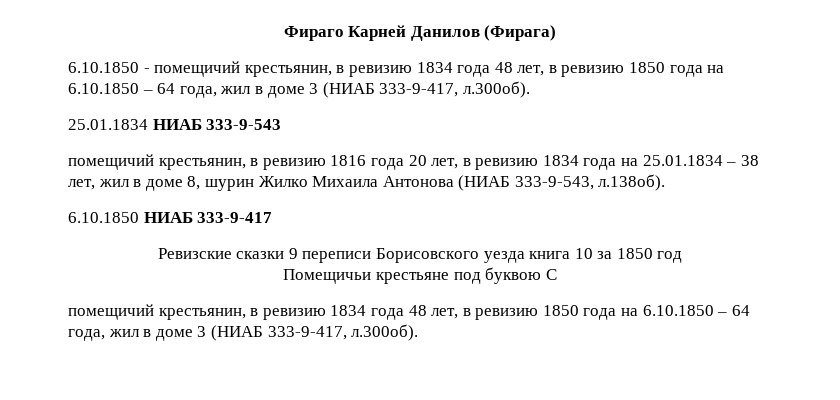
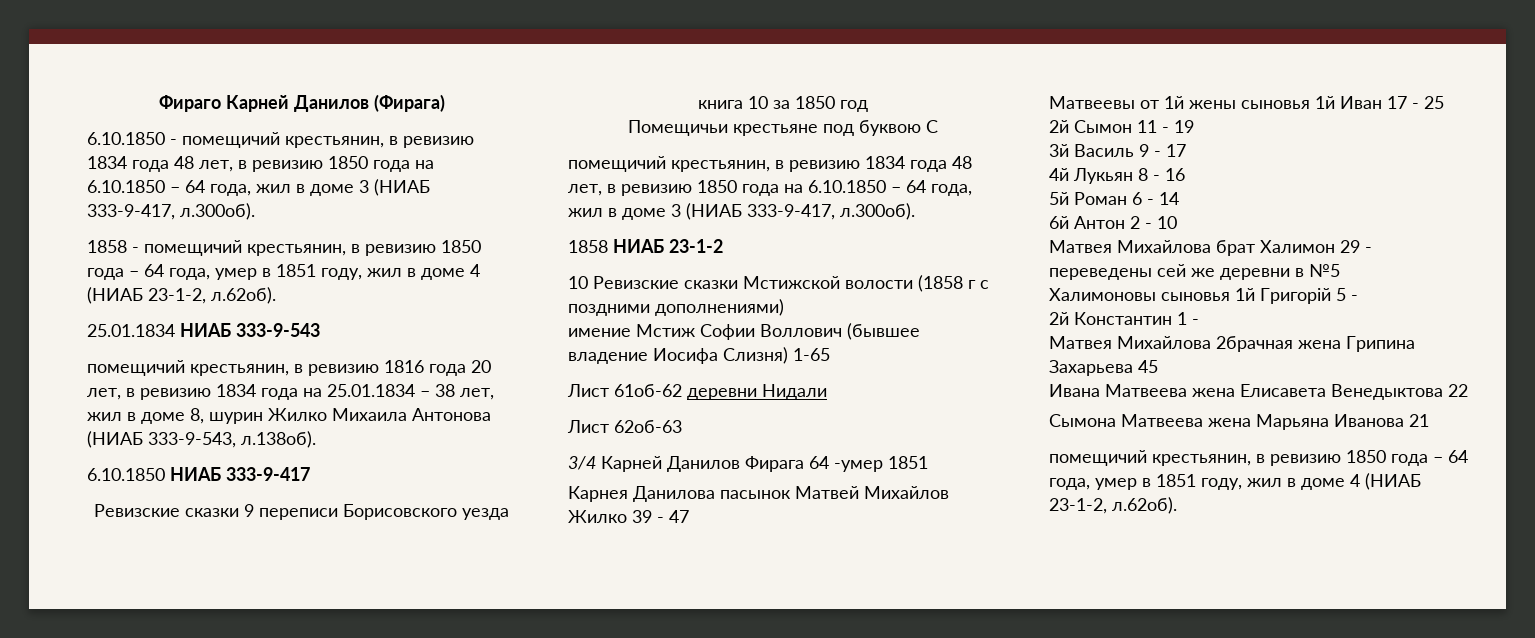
(530, 89) none -> [87,240,481,256] [87,264,480,280] [87,287,276,304] // 1858 - помещичий крестьянин, в ревизию 1850 года – 64 года, умер в 1851 году, жил в доме 4 (НИАБ 23-1-2, л.62об).
(419, 332) none -> [568,239,723,253] [568,275,989,292] [568,299,784,316] [568,323,920,340] [568,347,830,364] [567,384,827,400] [567,420,682,433] [568,456,928,472] [568,486,949,502] [568,510,689,523] [1049,96,1444,109] [1049,120,1194,133] [1049,144,1186,157] [1049,168,1185,184] [1049,192,1179,205] [1049,216,1177,229] [1049,240,1372,256] [1049,264,1340,280] [1049,288,1358,304] [1049,312,1199,325] [1049,336,1415,352] [1049,360,1158,376] [1049,384,1468,400] [1049,414,1429,430] [1049,450,1468,466] [1049,473,1421,490] [1049,497,1177,514] // 1858 НИАБ 23-1-2 // 10 Ревизские сказки Мстижской волости (1858 г с поздними дополнениями) // имение Мстиж Софии Воллович (бывшее владение Иосифа Слизня) 1-65 // Лист 61об-62 деревни Нидали // Лист 62об-63 // 3/4 Карней Данилов Фирага 64 -умер 1851 // Карнея Данилова пасынок Матвей Михайлов Жилко 39 - 47 // Матвеевы от 1й жены сыновья 1й Иван 17 - 25 // 2й Сымон 11 - 19 // 3й Василь 9 - 17 // 4й Лукьян 8 - 16 // 5й Роман 6 - 14 // 6й Антон 2 - 10 // Матвея Михайлова брат Халимон 29 - переведены сей же деревни в №5 // Халимоновы сыновья 1й Григорiй 5 - // 2й Константин 1 - // Матвея Михайлова 2брачная жена Грипина Захарьева 45 // Ивана Матвеева жена Елисавета Венедыктова 22 // Сымона Матвеева жена Марьяна Иванова 21 // помещичий крестьянин, в ревизию 1850 года – 64 года, умер в 1851 году, жил в доме 4 (НИАБ 23-1-2, л.62об).

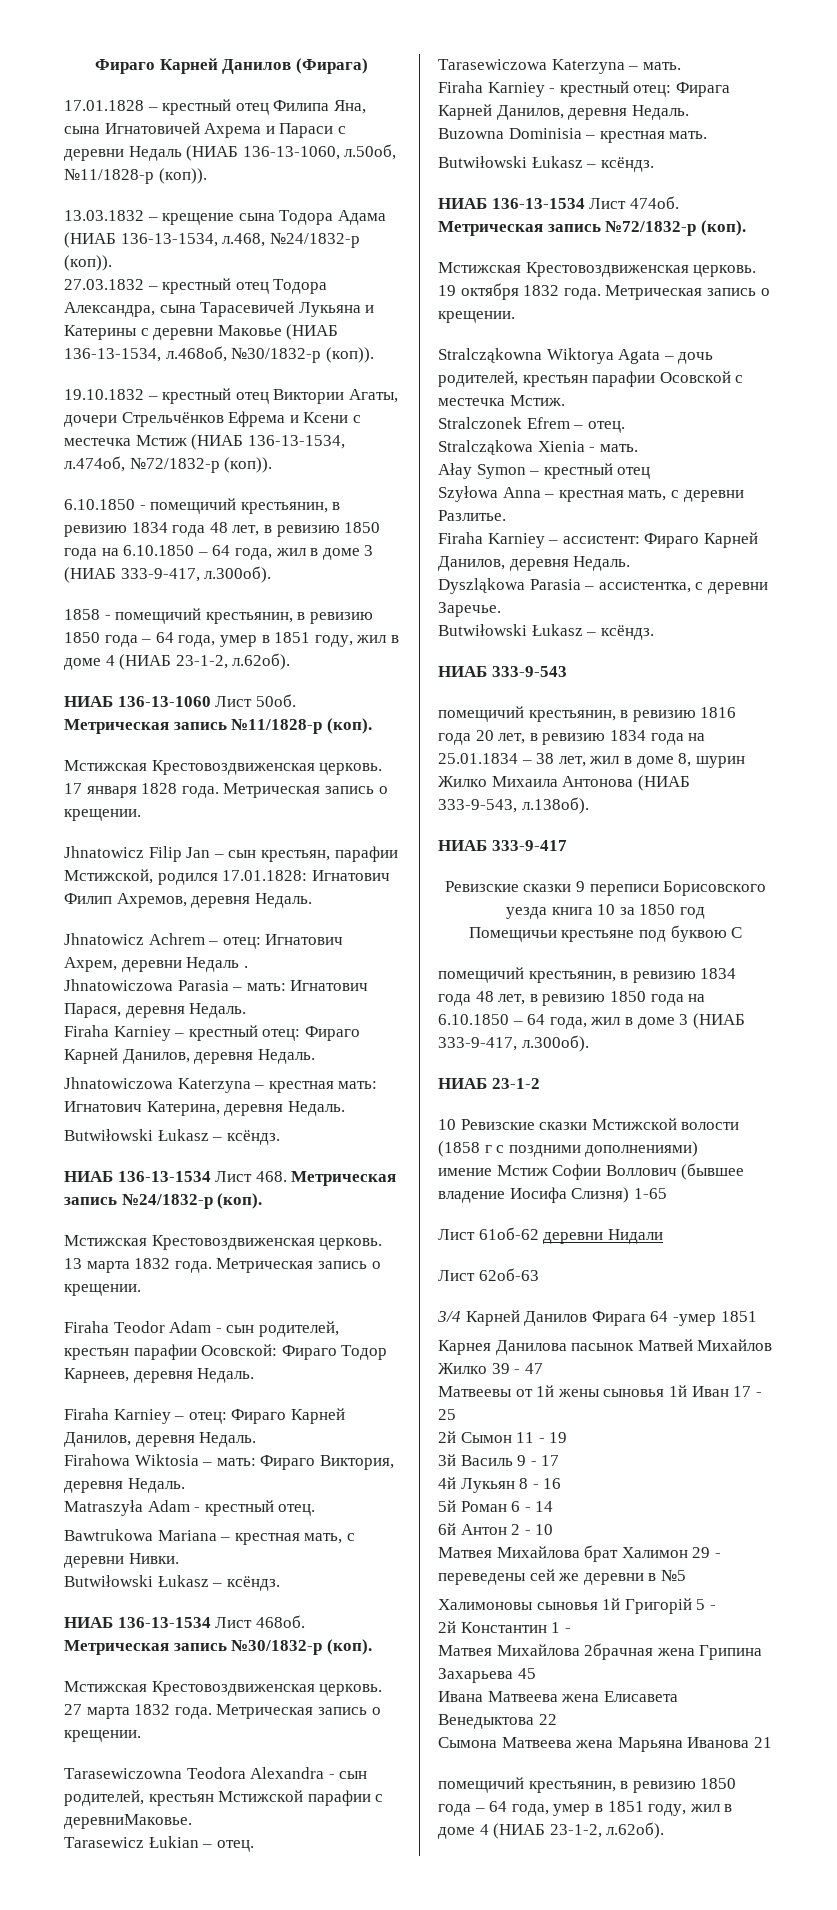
(445, 103) none -> [64,99,366,115] [64,122,346,138] [64,144,397,161] [64,168,207,184] [64,210,386,225] [64,232,360,248] [64,255,112,271] [64,278,328,294] [64,301,375,317] [64,324,339,340] [64,346,374,363] [64,388,398,404] [64,411,361,427] [64,434,345,450] [64,456,273,473] // 17.01.1828 – крестный отец Филипа Яна, сына Игнатовичей Ахрема и Параси с деревни Недаль (НИАБ 136-13-1060, л.50об, №11/1828-р (коп)). // 13.03.1832 – крещение сына Тодора Адама (НИАБ 136-13-1534, л.468, №24/1832-р (коп)). // 27.03.1832 – крестный отец Тодора Александра, сына Тарасевичей Лукьяна и Катерины с деревни Маковье (НИАБ 136-13-1534, л.468об, №30/1832-р (коп)). // 19.10.1832 – крестный отец Виктории Агаты, дочери Стрельчёнков Ефрема и Ксени с местечка Мстиж (НИАБ 136-13-1534, л.474об, №72/1832-р (коп)).
[87,324,175,337] 25.01.1834 -> [64,694,296,707] [64,718,372,734] [64,760,383,775] [64,783,388,798] [64,809,141,821] [64,846,398,862] [64,869,390,885] [64,893,312,908] [64,933,344,949] [64,957,248,972] [64,979,369,991] [64,1003,247,1018] [64,1025,360,1041] [64,1048,315,1064] [64,1077,378,1093] [64,1101,345,1116] [64,1129,280,1145] [64,1171,397,1186] [64,1193,263,1209] [64,1235,383,1250] [64,1258,381,1273] [64,1284,141,1296] [64,1321,339,1337] [64,1344,388,1360] [64,1368,255,1383] [64,1408,345,1424] [64,1432,257,1447] [64,1454,394,1470] [64,1478,185,1493] [64,1500,316,1516] [64,1529,355,1545] [64,1553,179,1568] [64,1575,280,1591] [64,1615,305,1628] [64,1639,372,1655] [64,1681,383,1696] [64,1704,381,1719] [64,1730,141,1742] [64,1767,368,1779] [64,1790,384,1806] [64,1814,192,1829] [64,1836,254,1852] [438,59,681,74] [438,81,730,97] [438,104,689,120] [438,128,708,143] [438,156,654,172] [438,196,679,209] [438,220,746,236] [438,262,757,277] [438,283,770,300] [438,311,515,323] [438,348,714,364] [438,371,744,387] [438,395,565,406] [438,417,625,433] [438,440,638,455] [438,463,651,479] [438,486,744,502] [438,510,506,521] [438,532,758,548] [438,556,631,571] [438,578,768,594] [438,602,501,617] [438,624,654,640] НИАБ 136-13-1060 Лист 50об. Метрическая запись №11/1828-р (коп). // Мстижская Крестовоздвиженская церковь. 17 января 1828 года. Метрическая запись о крещении. // Jhnatowicz Filip Jan – сын крестьян, парафии Мстижской, родился 17.01.1828: Игнатович Филип Ахремов, деревня Недаль. // Jhnatowicz Achrem – отец: Игнатович Ахрем, деревни Недаль . // Jhnatowiczowa Parasia – мать: Игнатович Парася, деревня Недаль. // Firaha Karniey – крестный отец: Фираго Карней Данилов, деревня Недаль. // Jhnatowiczowa Katerzyna – крестная мать: Игнатович Катерина, деревня Недаль. // Butwiłowski Łukasz – ксёндз. // НИАБ 136-13-1534 Лист 468. Метрическая запись №24/1832-р (коп). // Мстижская Крестовоздвиженская церковь. 13 марта 1832 года. Метрическая запись о крещении. // Firaha Teodor Adam - сын родителей, крестьян парафии Осовской: Фираго Тодор Карнеев, деревня Недаль. // Firaha Karniey – отец: Фираго Карней Данилов, деревня Недаль. // Firahowa Wiktosia – мать: Фираго Виктория, деревня Недаль. // Matraszyła Adam - крестный отец. // Bawtrukowa Mariana – крестная мать, с деревни Нивки. // Butwiłowski Łukasz – ксёндз. // НИАБ 136-13-1534 Лист 468об. Метрическая запись №30/1832-р (коп). // Мстижская Крестовоздвиженская церковь. 27 марта 1832 года. Метрическая запись о крещении. // Tarasewiczowna Teodora Alexandra - сын родителей, крестьян Мстижской парафии с деревниМаковье. // Tarasewicz Łukian – отец. // Tarasewiczowa Katerzyna – мать. // Firaha Karniey - крестный отец: Фирага Карней Данилов, деревня Недаль. // Buzowna Dominisia – крестная мать. // Butwiłowski Łukasz – ксёндз. // НИАБ 136-13-1534 Лист 474об. Метрическая запись №72/1832-р (коп). // Мстижская Крестовоздвиженская церковь. 19 октября 1832 года. Метрическая запись о крещении. // Stralcząkowna Wiktorya Agata – дочь родителей, крестьян парафии Осовской с местечка Мстиж. // Stralczonek Efrem – отец. // Stralcząkowa Xienia - мать. // Ałay Symon – крестный отец // Szyłowa Anna – крестная мать, с деревни Разлитье. // Firaha Karniey – ассистент: Фираго Карней Данилов, деревня Недаль. // Dyszląkowa Parasia – ассистентка, с деревни Заречье. // Butwiłowski Łukasz – ксёндз. //
[87,468,165,481] 6.10.1850 -> (589, 805) none
[568,240,608,253] 1858 -> (589, 1043) none

